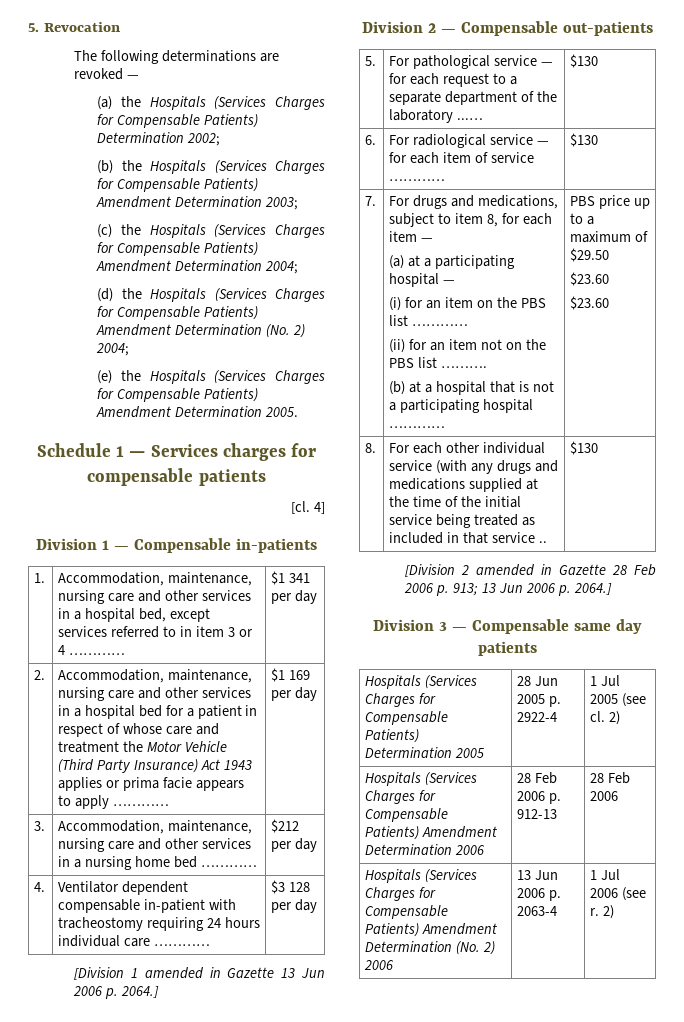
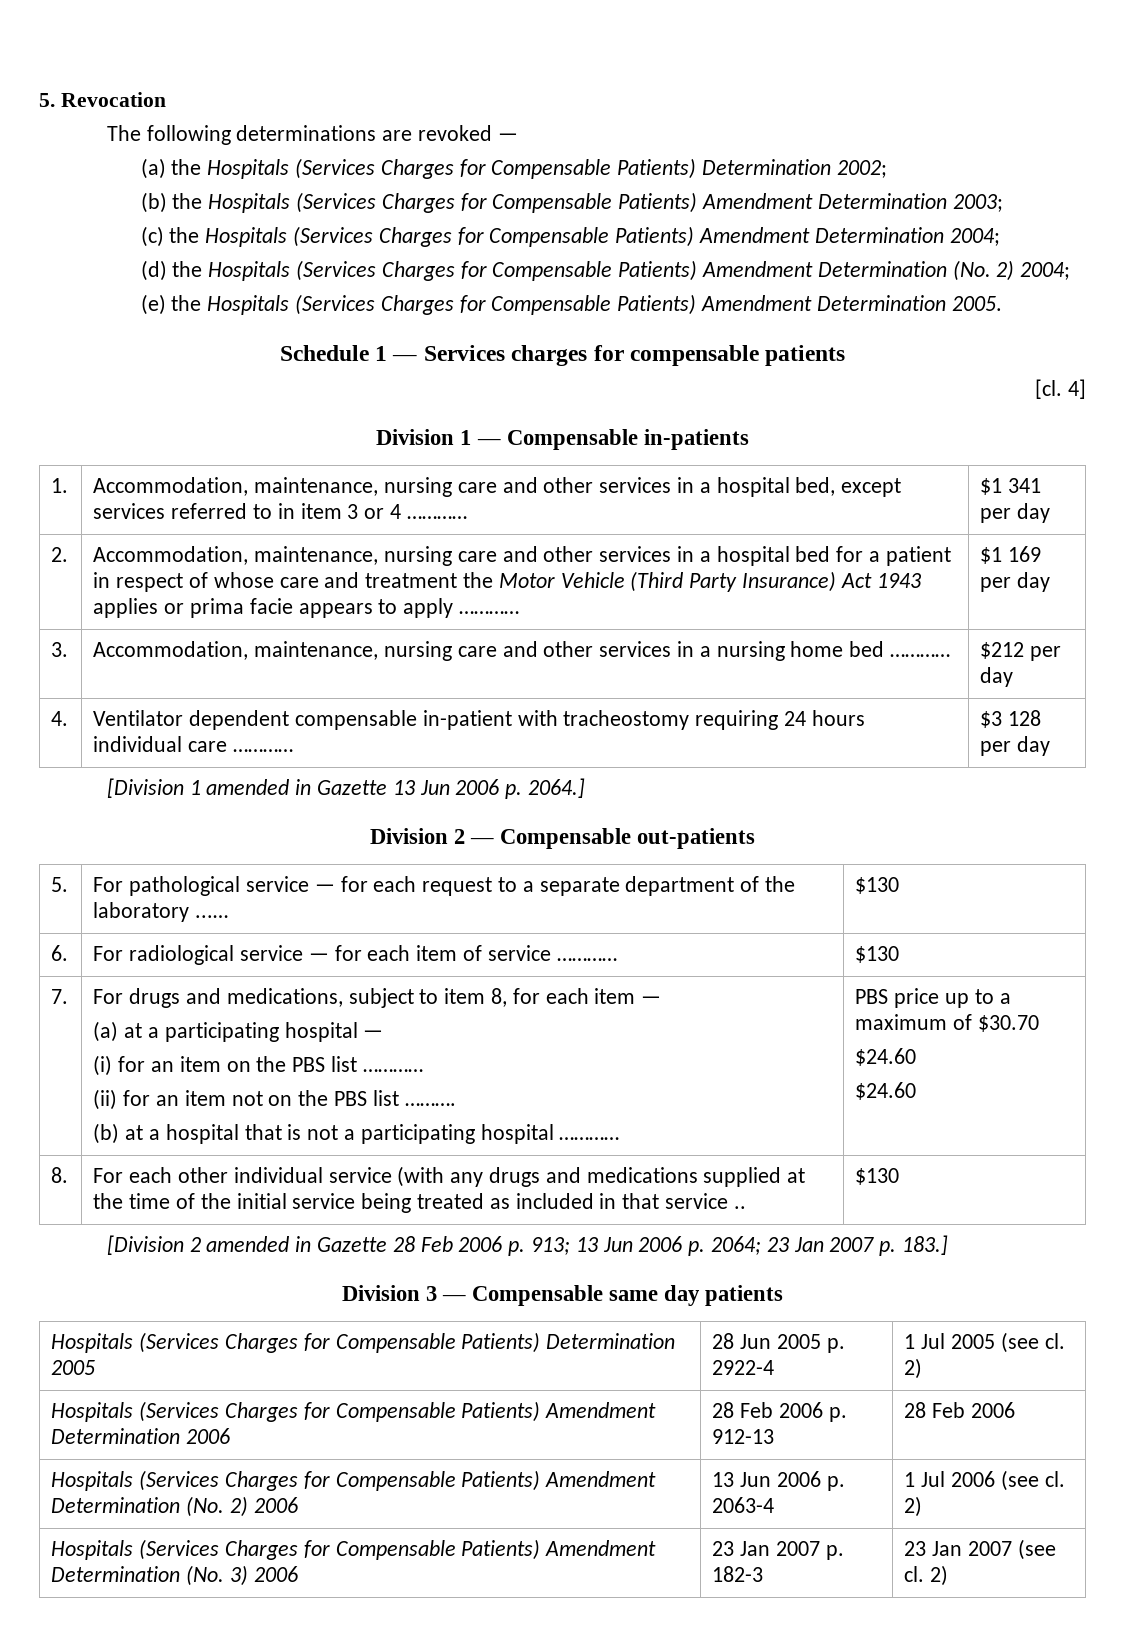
[570,248,610,262] [570,272,610,286] [570,296,610,310] $29.50 // $23.60 // $23.60 -> [978,1015,1040,1032] [855,1048,917,1066] [855,1082,917,1100] $30.70 // $24.60 // $24.60
[573,583,612,595] 2064.] -> [711,1235,949,1256] 2064; 23 Jan 2007 p. 183.]
[590,905,614,919] r. 2) -> [1044,1471,1065,1487] [904,1496,923,1517] [51,1539,657,1560] [51,1565,298,1586] [712,1541,844,1560] [712,1566,764,1582] [904,1539,1056,1560] [904,1565,949,1586] cl. 2) // Hospitals (Services Charges for Compensable Patients) Amendment Determination (No. 3) 2006 | 23 Jan 2007 p. 182-3 | 23 Jan 2007 (see cl. 2)

